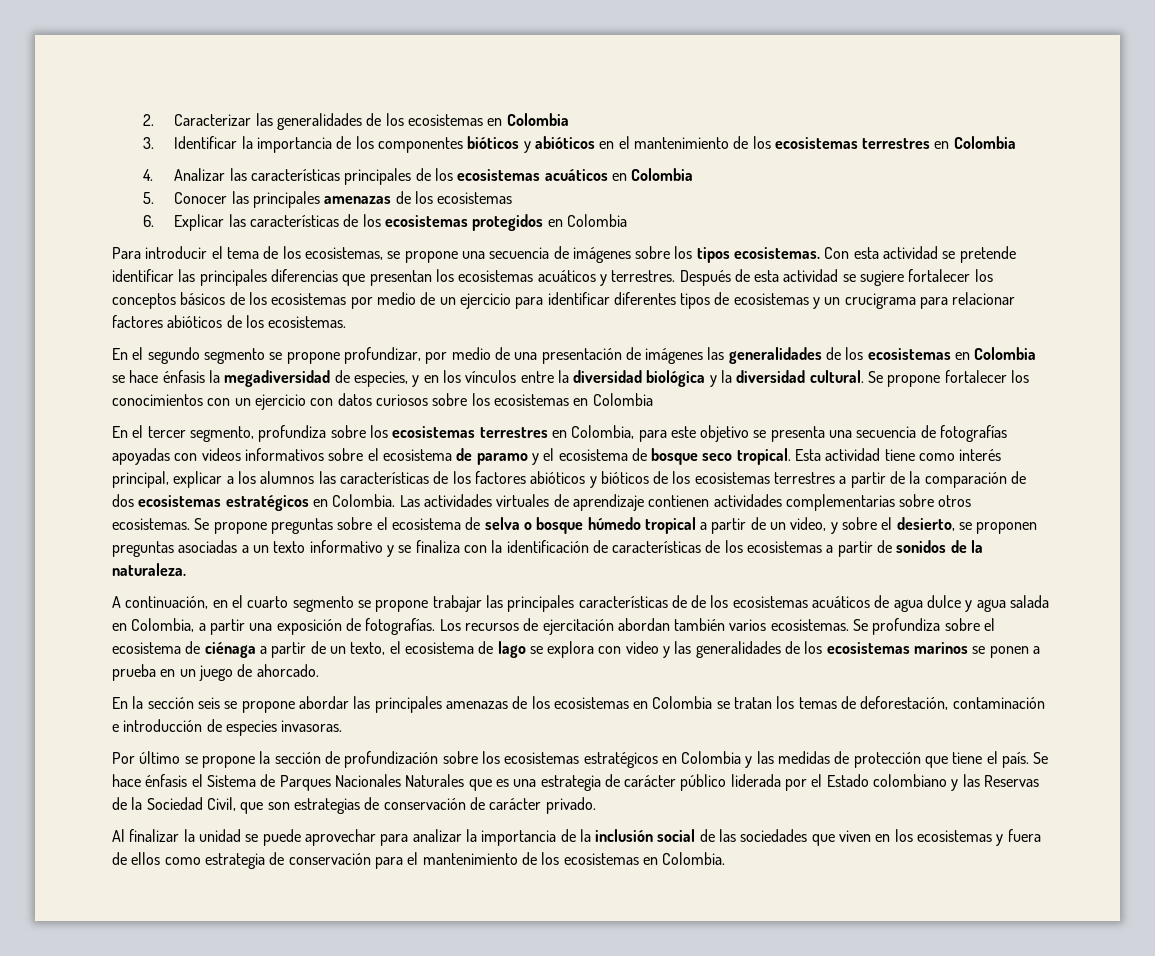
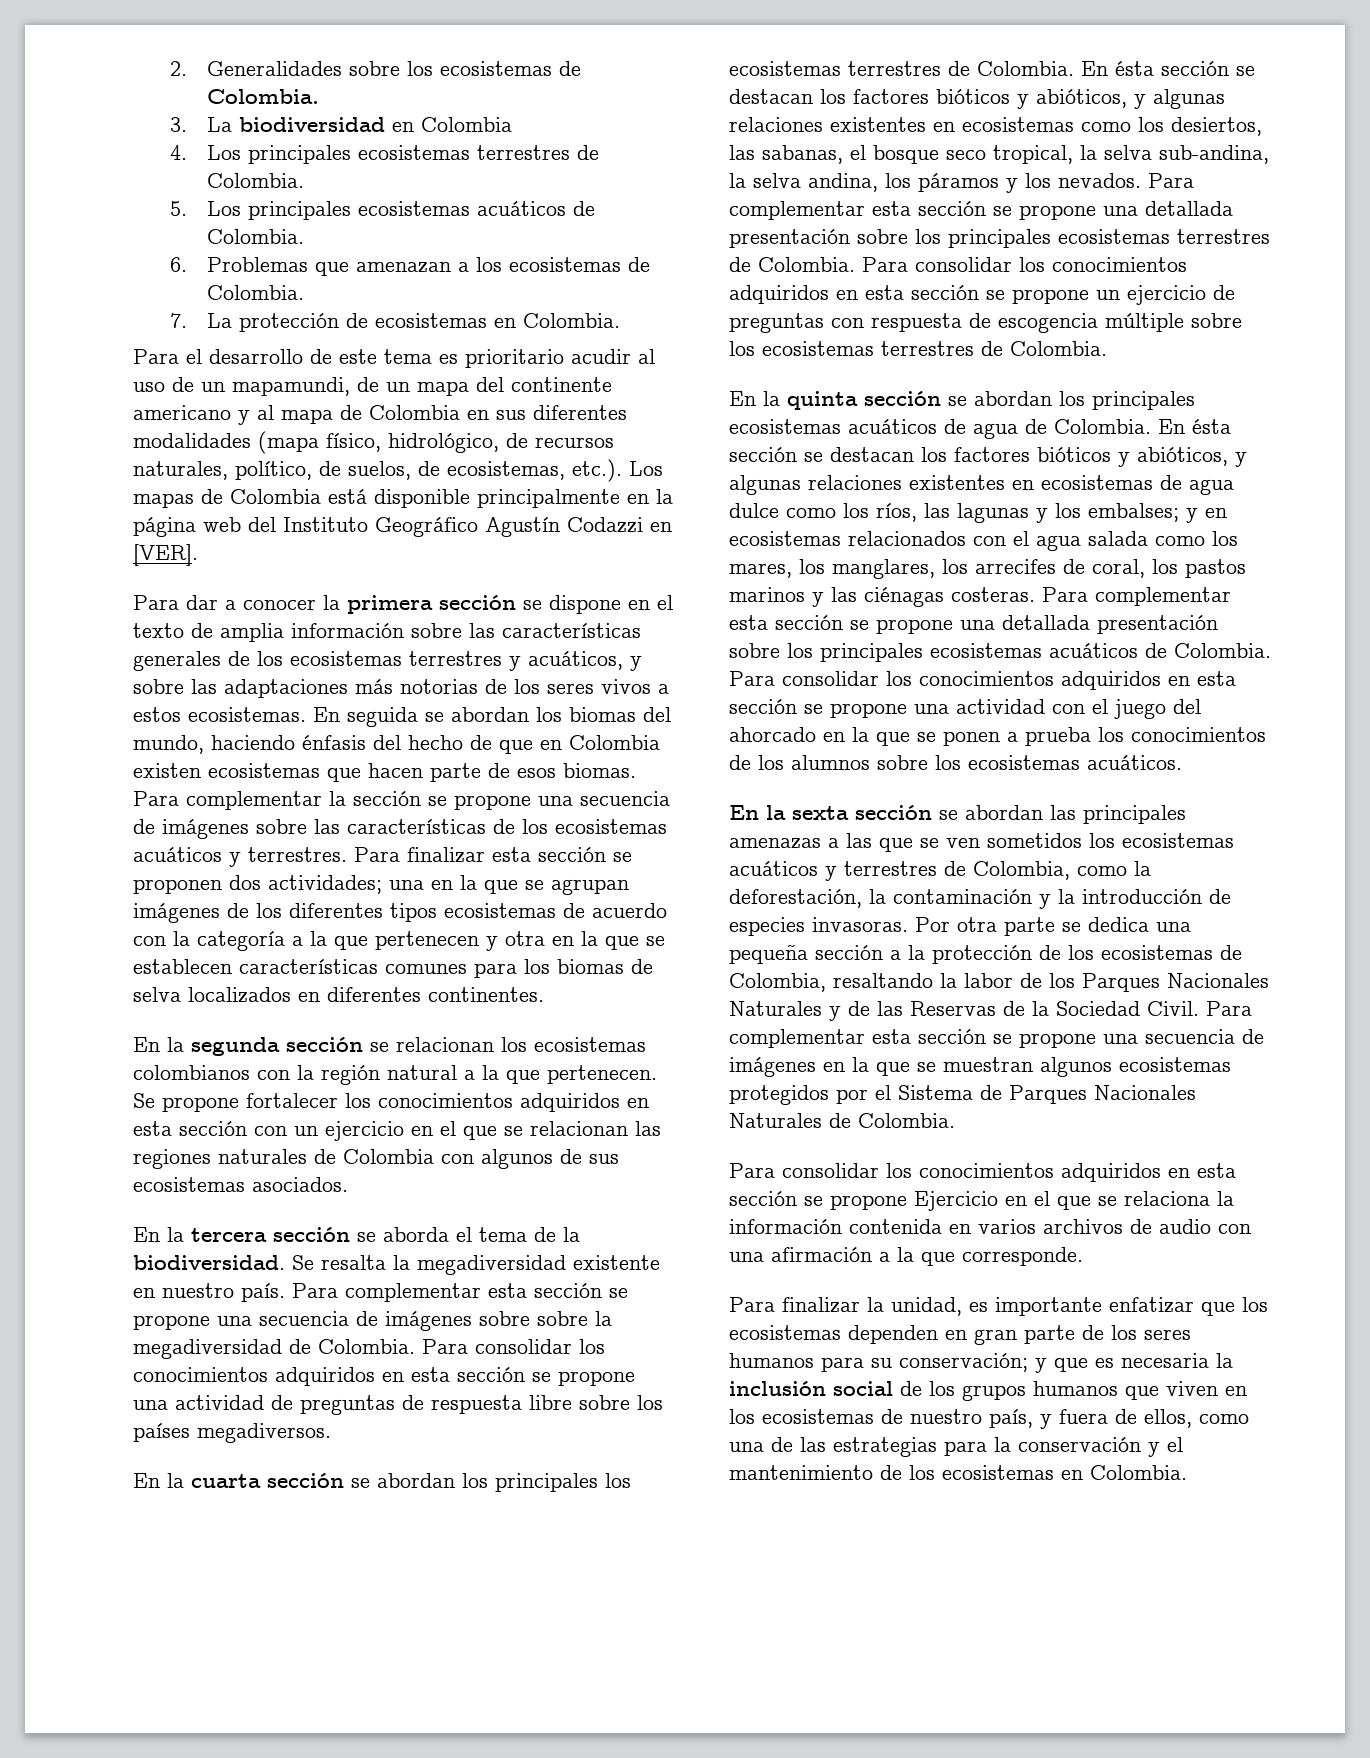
[174,113,569,130] [143,136,1016,153] [143,168,694,185] [143,191,513,208] [143,214,627,231] [112,246,1016,263] [112,269,432,286] Caracterizar las generalidades de los ecosistemas en Colombia // 3. Identificar la importancia de los componentes bióticos y abióticos en el mantenimiento de los ecosistemas terrestres en Colombia // 4. Analizar las características principales de los ecosistemas acuáticos en Colombia // 5. Conocer las principales amenazas de los ecosistemas // 6. Explicar las características de los ecosistemas protegidos en Colombia // Para introducir el tema de los ecosistemas, se propone una secuencia de imágenes sobre los tipos ecosistemas. Con esta actividad se pretende identificar las principales diferencias que presentan -> [206,61,581,76] [206,89,319,104] [169,117,512,132] [169,145,599,164] [206,173,304,188] [169,201,595,220] [206,229,304,244] [169,257,650,276] [206,285,304,300] [169,313,620,332] [133,349,655,368] [133,377,612,396] [133,405,627,425] [133,431,614,454] [133,459,663,482] [133,489,673,508] [133,517,672,537] [133,544,198,566] [133,595,673,614] [133,623,641,642] [133,651,642,671] [133,679,669,698] [133,707,671,727] [133,735,660,754] [133,763,636,782] [133,791,670,810] [133,819,515,839] Generalidades sobre los ecosistemas de Colombia. // 3. La biodiversidad en Colombia // 4. Los principales ecosistemas terrestres de Colombia. // 5. Los principales ecosistemas acuáticos de Colombia. // 6. Problemas que amenazan a los ecosistemas de Colombia. // 7. La protección de ecosistemas en Colombia. // Para el desarrollo de este tema es prioritario acudir al uso de un mapamundi, de un mapa del continente americano y al mapa de Colombia en sus diferentes modalidades (mapa físico, hidrológico, de recursos naturales, político, de suelos, de ecosistemas, etc.). Los mapas de Colombia está disponible principalmente en la página web del Instituto Geográfico Agustín Codazzi en [VER]. // Para dar a conocer la primera sección se dispone en el texto de amplia información sobre las características generales de los ecosistemas terrestres y acuáticos, y sobre las adaptaciones más notorias de los seres vivos a estos ecosistemas. En seguida se abordan los biomas del mundo, haciendo énfasis del hecho de que en Colombia existen ecosistemas que hacen parte de esos biomas. Para complementar la sección se propone una secuencia de imágenes sobre las características de
[679,269,993,286] [112,292,1016,309] [112,315,347,328] [112,347,1037,364] [112,370,864,387] Después de esta actividad se sugiere fortalecer los conceptos básicos de los ecosistemas por medio de un ejercicio para identificar diferentes tipos de ecosistemas y un crucigrama para relacionar factores abióticos de los ecosistemas. // En el segundo segmento se propone profundizar, por medio de una presentación de imágenes las generalidades de los ecosistemas en Colombia se hace énfasis la megadiversidad de especies, y en los vínculos entre la diversidad biológica y la diversidad cultural. -> [354,847,632,863] [133,875,629,895] [133,903,667,923] [133,931,665,951] [133,959,653,978] [133,987,544,1003] [133,1037,646,1056] [133,1065,657,1085] Para finalizar esta sección se proponen dos actividades; una en la que se agrupan imágenes de los diferentes tipos ecosistemas de acuerdo con la categoría a la que pertenecen y otra en la que se establecen características comunes para los biomas de selva localizados en diferentes continentes. // En la segunda sección se relacionan los ecosistemas colombianos con la región natural a la que pertenecen.
[207,393,653,410] [112,425,1008,442] [112,448,1002,465] [112,471,1027,488] [112,494,972,511] [112,517,1038,534] [112,540,984,557] [112,563,186,576] [112,595,1050,612] [112,618,996,635] [112,641,1041,658] [112,664,319,681] [112,696,1045,713] [112,719,343,736] [112,751,1049,768] [112,774,188,787] con un ejercicio con datos curiosos sobre los ecosistemas en Colombia // En el tercer segmento, profundiza sobre los ecosistemas terrestres en Colombia, para este objetivo se presenta una secuencia de fotografías apoyadas con videos informativos sobre el ecosistema de paramo y el ecosistema de bosque seco tropical. Esta actividad tiene como interés principal, explicar a los alumnos las características de los factores abióticos y bióticos de los ecosistemas terrestres a partir de la comparación de dos ecosistemas estratégicos en Colombia. Las actividades virtuales de aprendizaje contienen actividades complementarias sobre otros ecosistemas. Se propone preguntas sobre el ecosistema de selva o bosque húmedo tropical a partir de un video, y sobre el desierto, se proponen preguntas asociadas a un texto informativo y se finaliza con la identificación de características de los ecosistemas a partir de sonidos de la naturaleza. // A continuación, en el cuarto segmento se propone trabajar las principales características de de los ecosistemas acuáticos de agua dulce y agua salada en Colombia, a partir una exposición de fotografías. Los recursos de ejercitación abordan también varios ecosistemas. Se profundiza sobre el ecosistema de ciénaga a partir de un texto, el ecosistema de lago se explora con video y las generalidades de los ecosistemas marinos se ponen a prueba en un juego de ahorcado. // En la sección seis se propone abordar las principales amenazas de los ecosistemas en Colombia se tratan los temas de deforestación, contaminación e introducción de especies invasoras. // Por último se propone la sección de profundización sobre los ecosistemas estratégicos en Colombia y las medidas de protección que tiene el país. Se hace énfasis -> [520,1093,649,1112] [133,1121,661,1141] [133,1149,619,1169] [133,1177,348,1192] [133,1227,580,1242] [133,1255,660,1275] [133,1283,628,1302] [133,1311,612,1331] [133,1339,605,1359] [133,1367,635,1386] [133,1395,663,1415] [133,1423,331,1443] [133,1473,631,1492] [729,61,1255,76] [729,89,1225,109] [729,117,1262,136] [729,145,1269,164] [729,173,1194,193] [729,201,1233,220] [729,229,1270,248] [729,257,1187,272] [729,285,1235,305] [729,313,1242,333] [729,341,1107,356] [729,391,1195,410] [729,419,1231,439] [729,447,1247,467] [729,475,1234,495] [729,503,1227,523] [729,531,1238,551] [729,559,1246,579] [729,587,1231,607] [729,615,1218,634] [729,643,1271,662] [729,671,1236,690] [729,699,1201,719] [729,727,1266,746] [729,755,1182,770] [729,805,1186,824] [729,833,1234,852] [729,861,1151,881] [729,889,1231,909] [729,917,1191,936] [729,944,1242,964] [729,973,1269,992] [729,1001,1252,1021] [729,1029,1264,1048] [729,1057,1231,1077] [729,1085,868,1105] adquiridos en esta sección con un ejercicio en el que se relacionan las regiones naturales de Colombia con algunos de sus ecosistemas asociados. // En la tercera sección se aborda el tema de la biodiversidad. Se resalta la megadiversidad existente en nuestro país. Para complementar esta sección se propone una secuencia de imágenes sobre sobre la megadiversidad de Colombia. Para consolidar los conocimientos adquiridos en esta sección se propone una actividad de preguntas de respuesta libre sobre los países megadiversos. // En la cuarta sección se abordan los principales los ecosistemas terrestres de Colombia. En ésta sección se destacan los factores bióticos y abióticos, y algunas relaciones existentes en ecosistemas como los desiertos, las sabanas, el bosque seco tropical, la selva sub-andina, la selva andina, los páramos y los nevados. Para complementar esta sección se propone una detallada presentación sobre los principales ecosistemas terrestres de Colombia. Para consolidar los conocimientos adquiridos en esta sección se propone un ejercicio de preguntas con respuesta de escogencia múltiple sobre los ecosistemas terrestres de Colombia. // En la quinta sección se abordan los principales ecosistemas acuáticos de agua de Colombia. En ésta sección se destacan los factores bióticos y abióticos, y algunas relaciones existentes en ecosistemas de agua dulce como los ríos, las lagunas y los embalses; y en ecosistemas relacionados con el agua salada como los mares, los manglares, los arrecifes de coral, los pastos marinos y las ciénagas costeras. Para complementar esta sección se propone una detallada presentación sobre los principales ecosistemas acuáticos de Colombia. Para consolidar los conocimientos adquiridos en esta sección se propone una actividad con el juego del ahorcado en la que se ponen a prueba los conocimientos de los alumnos sobre los ecosistemas acuáticos. // En la sexta sección se abordan las principales amenazas a las que se ven sometidos los ecosistemas acuáticos y terrestres de Colombia, como la deforestación, la contaminación y la introducción de especies invasoras. Por otra parte se dedica una pequeña sección a la protección de los ecosistemas de Colombia, resaltando la labor de los Parques Nacionales Naturales y de las Reservas de la Sociedad Civil. Para complementar esta sección se propone una secuencia de imágenes en la que se muestran algunos ecosistemas protegidos por
[468,774,1040,791] [112,797,596,814] [112,829,576,846] que es una estrategia de carácter público liderada por el Estado colombiano y las Reservas de la Sociedad Civil, que son estrategias de conservación de carácter privado. // Al finalizar la unidad se puede aprovechar para analizar la importancia de -> [829,1113,955,1128] [729,1163,1236,1182] [729,1191,1234,1211] [729,1219,1251,1234] [729,1247,1083,1266] [729,1297,1268,1316] [729,1325,1191,1345] [729,1353,1209,1373] de Colombia. // Para consolidar los conocimientos adquiridos en esta sección se propone Ejercicio en el que se relaciona la información contenida en varios archivos de audio con una afirmación a la que corresponde. // Para finalizar la unidad, es importante enfatizar que los ecosistemas dependen en gran parte de los seres humanos para su conservación; y que es necesaria
[719,829,808,842] las sociedades -> [929,1381,1118,1401] los grupos humanos
[996,829,1041,846] [112,852,403,869] y fuera de ellos como estrategia de conservación para -> [881,1409,1249,1429] [729,1437,1160,1457] de nuestro país, y fuera de ellos, como una de las estrategias para la conservación y

